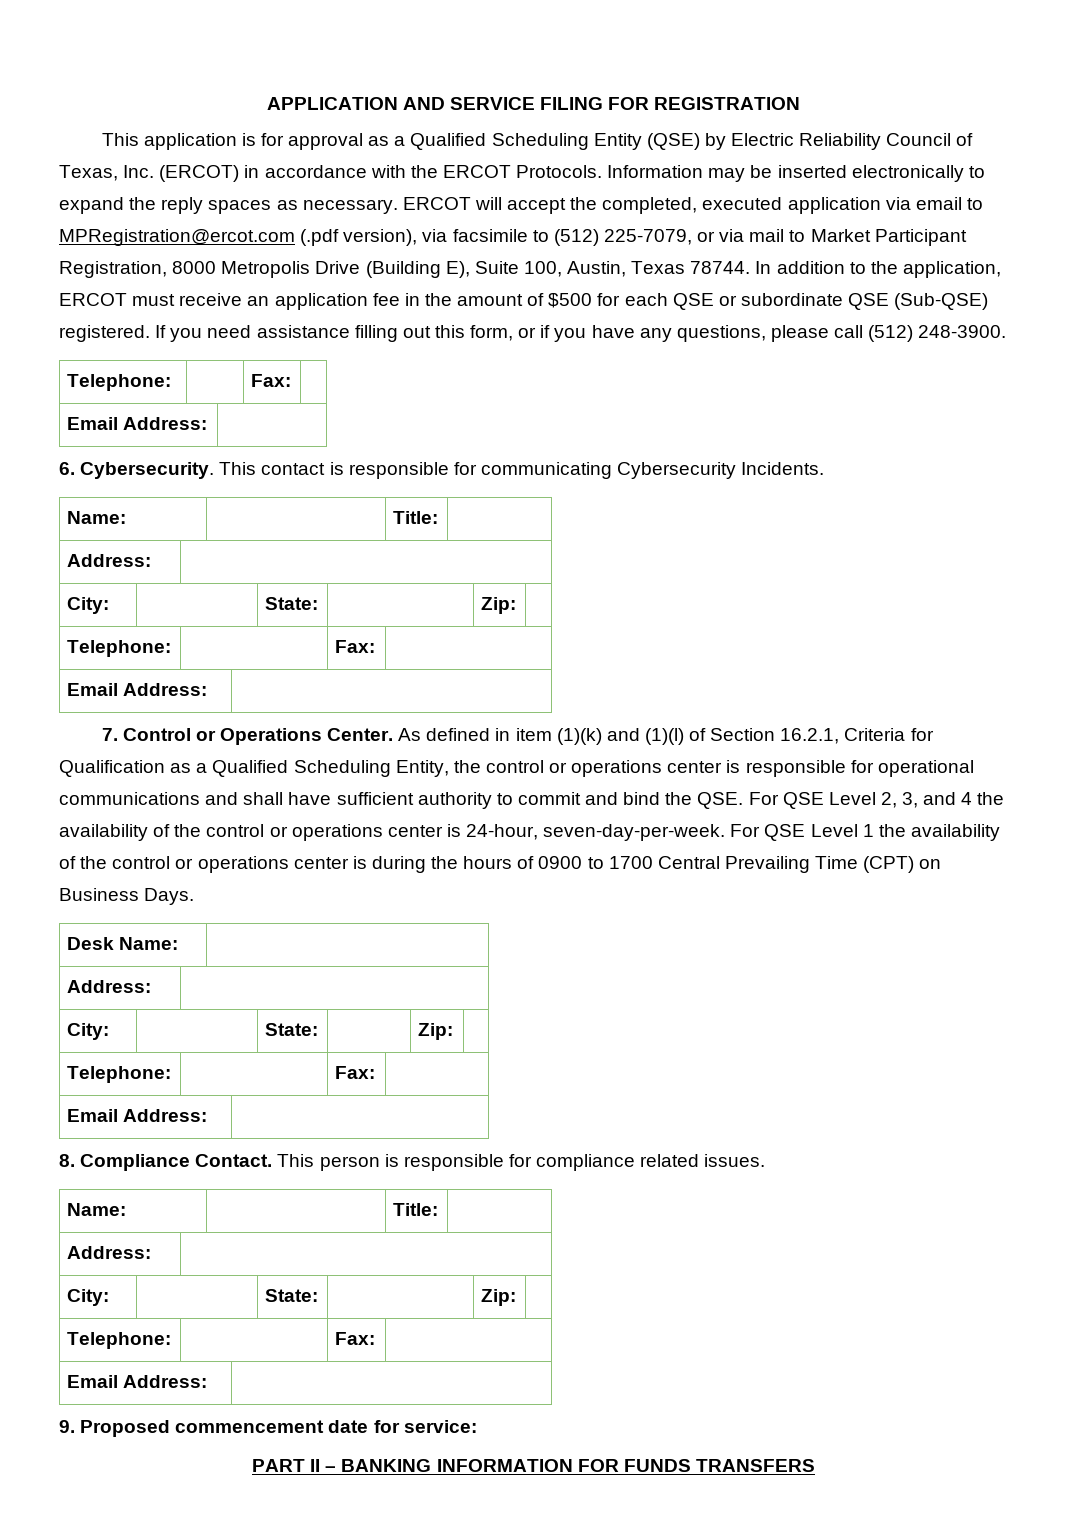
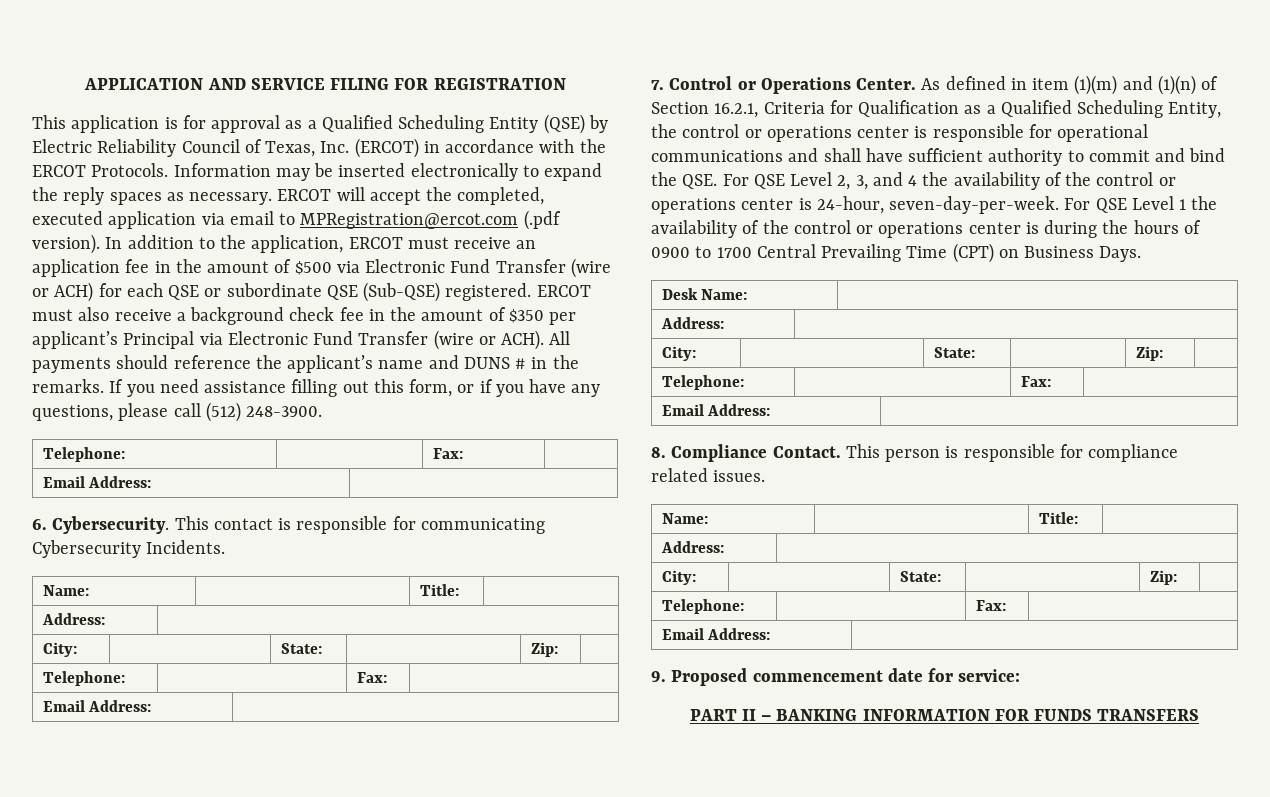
[343,229,967,246] [59,261,751,278] version), via facsimile to (512) 225-7079, or via mail to Market Participant Registration, 8000 Metropolis Drive (Building E), Suite 100, Austin, Texas 78744. -> [32,234,100,254] version).
(593, 300) none -> [336,258,611,278] [32,282,94,302] via Electronic Fund Transfer (wire or ACH)
(150, 333) none -> [536,285,591,297] [32,307,577,325] [32,330,571,350] [32,355,579,373] [32,379,104,393] ERCOT must also receive a background check fee in the amount of $350 per applicant’s Principal via Electronic Fund Transfer (wire or ACH). All payments should reference the applicant’s name and DUNS # in the remarks.
[556,728,684,745] (1)(k) and (1)(l) -> [1074,75,1196,95] (1)(m) and (1)(n)

